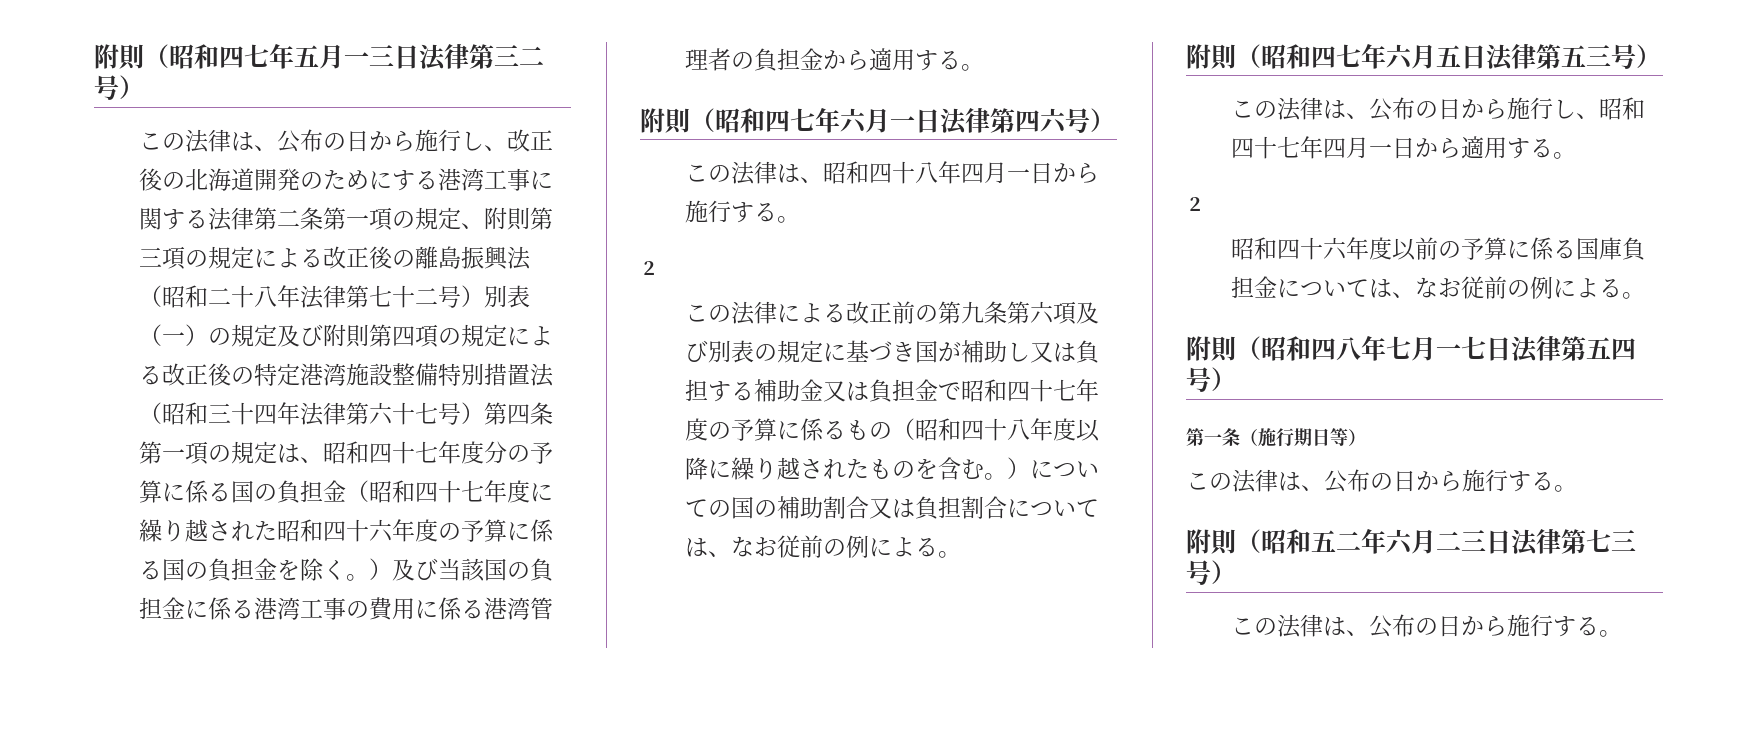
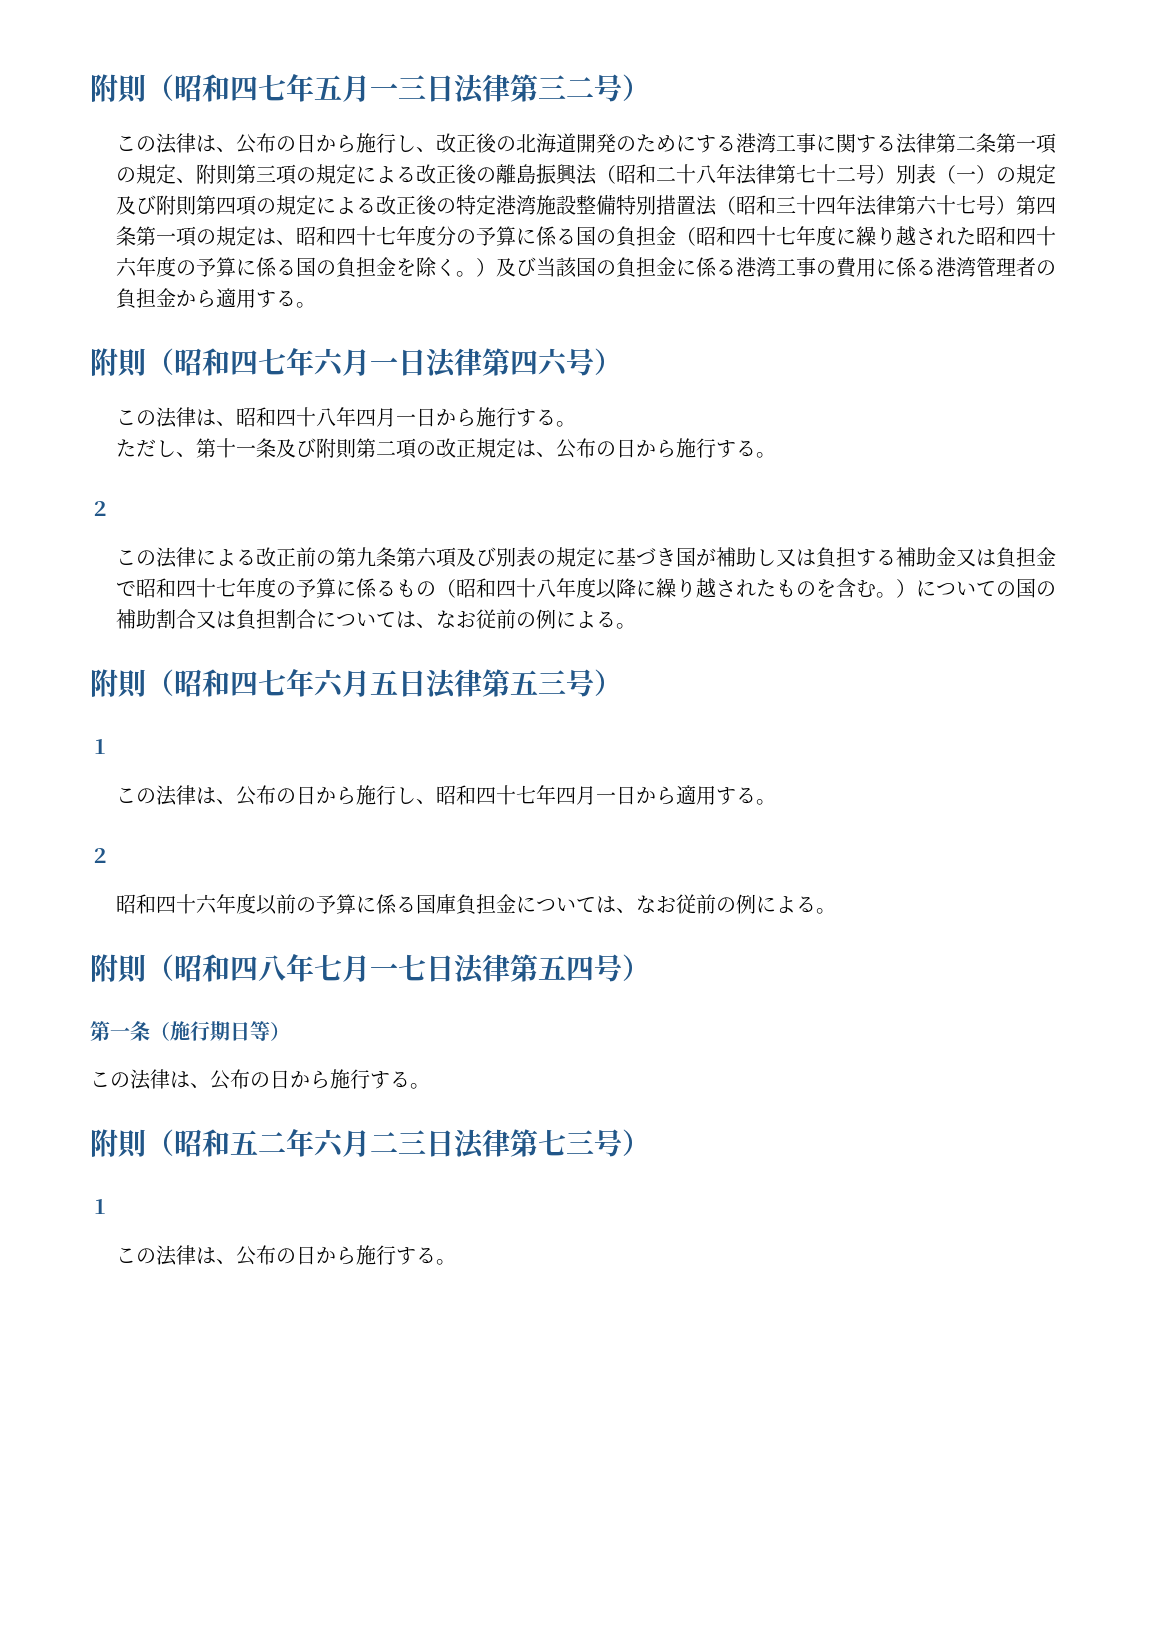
(800, 219) none -> [116,438,777,459] // ただし、第十一条及び附則第二項の改正規定は、公布の日から施行する。
(1661, 56) none -> [90,739,110,754] // １
(1236, 572) none -> [90,1199,110,1214] // １

